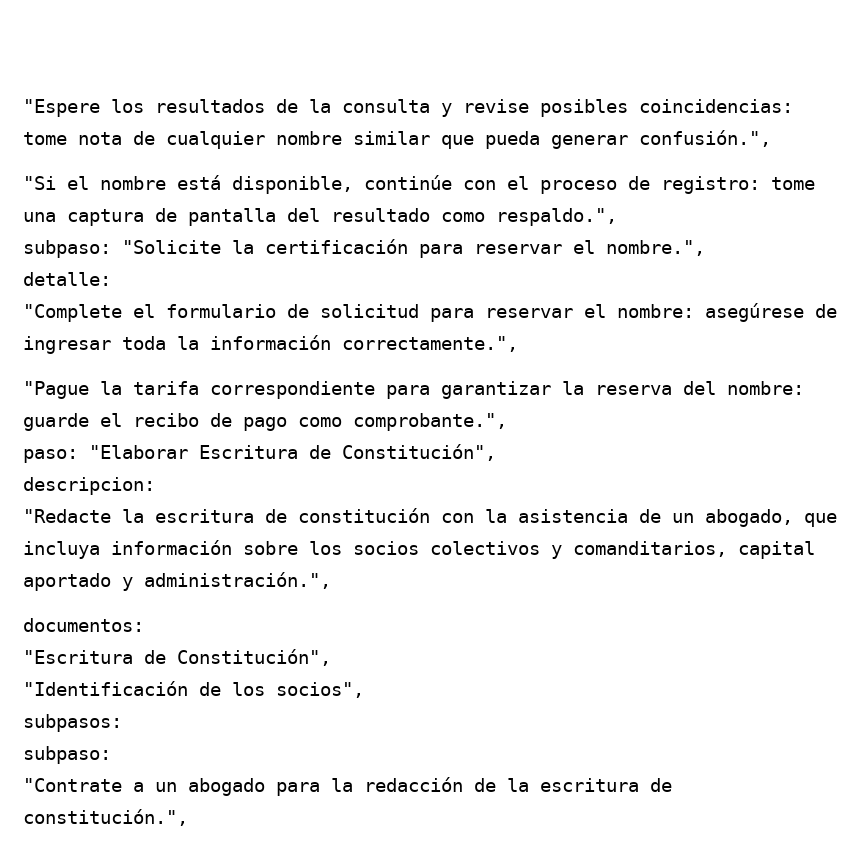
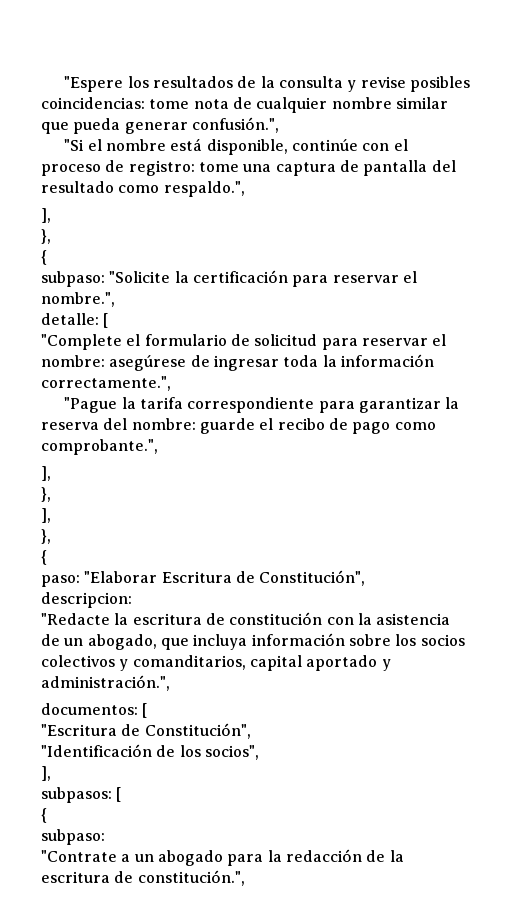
(617, 217) none -> [41,208,51,223] [41,229,51,244] [41,250,47,265] // ], // }, // {
(111, 279) none -> [103,313,109,328] [
(507, 422) none -> [41,466,51,481] [41,487,51,502] [41,508,51,523] [41,529,51,544] [41,550,47,565] // ], // }, // ], // }, // {
(144, 625) none -> [142,703,148,718] [
(364, 690) none -> [41,766,51,781] // ],
(122, 723) none -> [116,787,122,802] [41,808,47,823] [ // {

